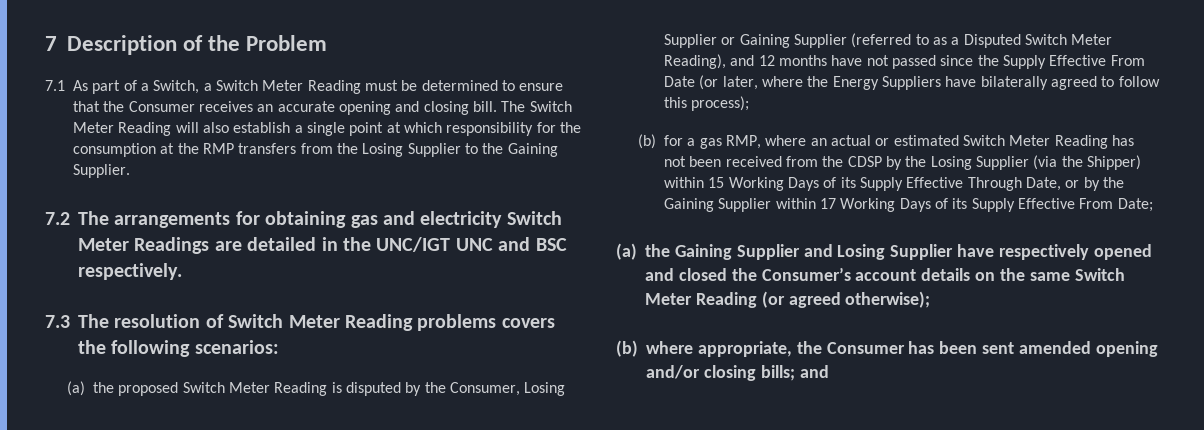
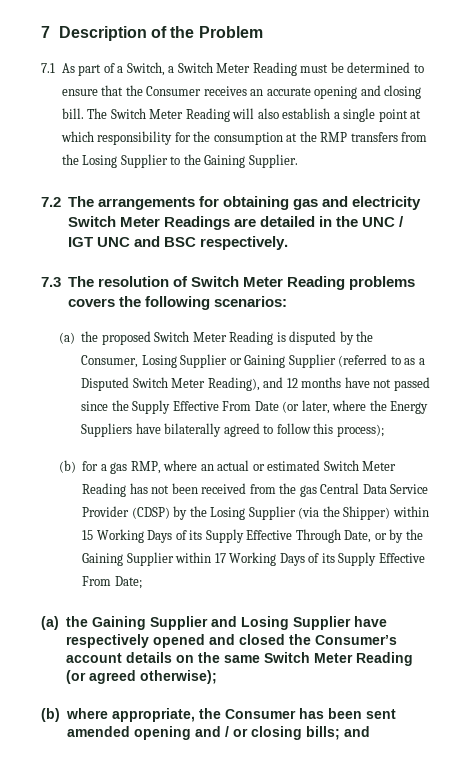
[376,237,451,252] UNC/IGT -> [361,216,404,227] [67,237,93,247] UNC / IGT
[847,156,882,167] CDSP -> [299,483,429,497] [82,506,170,519] gas Central Data Service Provider (CDSP)
[646,365,700,379] and/or -> [194,726,248,737] and / or

